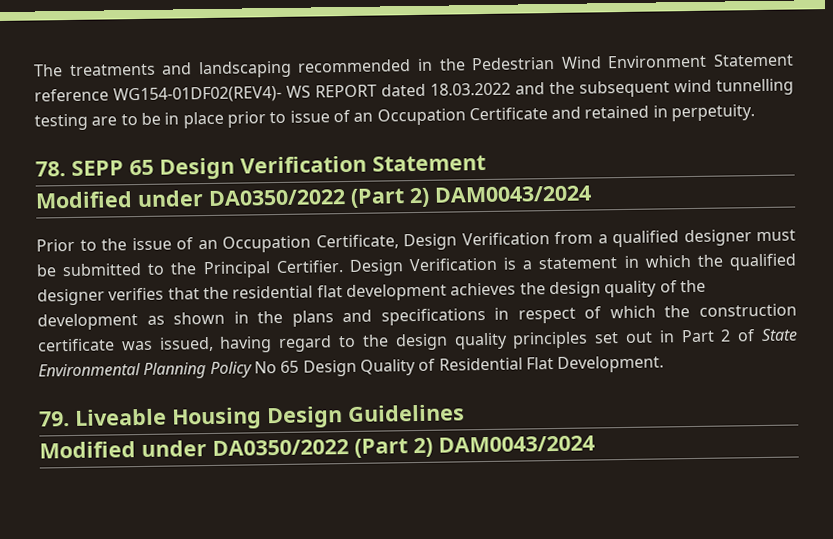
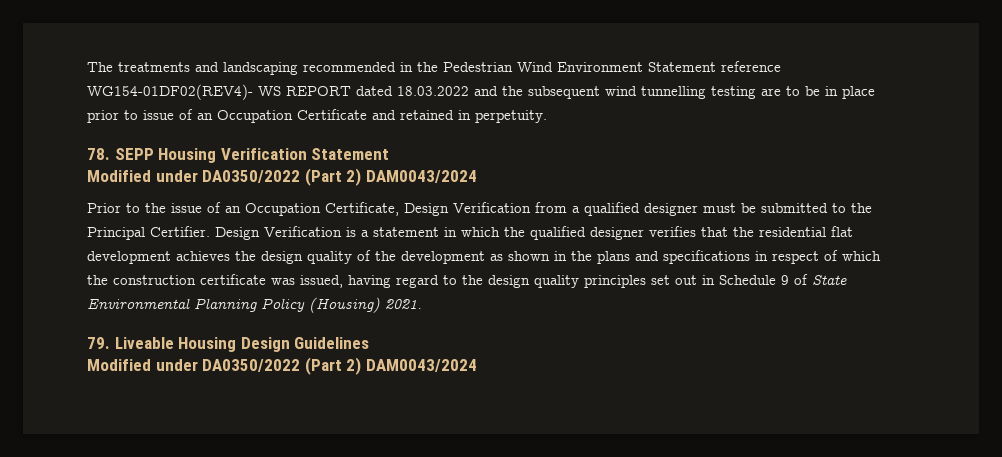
[129,157,235,180] 65 Design -> [158,148,217,163] Housing
[680,329,732,343] Part 2 -> [719,275,789,285] Schedule 9
[253,355,665,377] No 65 Design Quality of Residential Flat Development. -> [309,297,422,313] (Housing) 2021.

